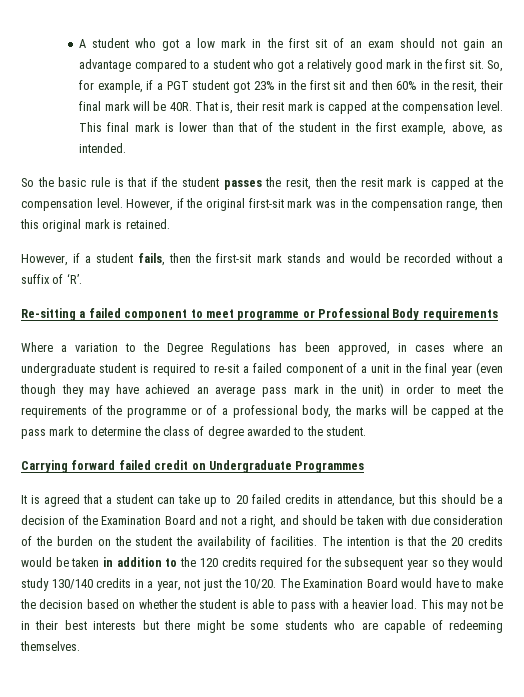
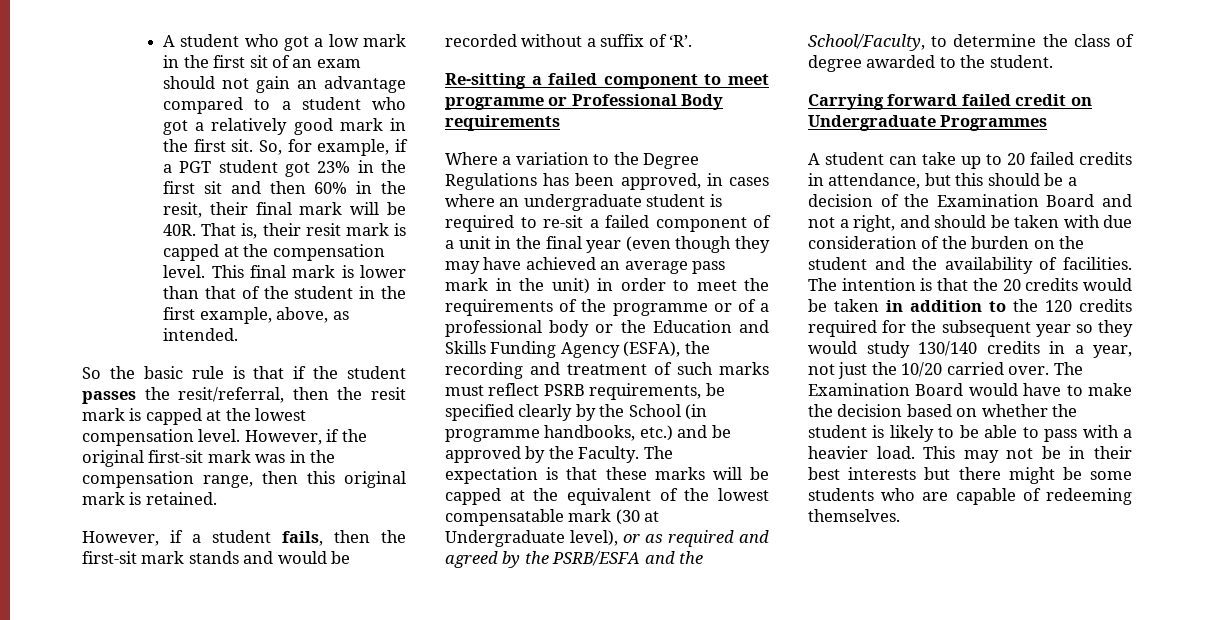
[285,178,311,190] resit, -> [178,387,285,403] resit/referral,
(504, 182) none -> [255,408,307,421] lowest
[302,405,351,418] body, the -> [549,320,769,337] [445,341,710,358] [445,362,769,379] [445,383,725,400] [445,404,708,421] [445,425,731,442] [445,446,673,463] [445,467,647,484] body or the Education and Skills Funding Agency (ESFA), the recording and treatment of such marks must reflect PSRB requirements, be specified clearly by the School (in programme handbooks, etc.) and be approved by the Faculty. The expectation is that these
[21,426,75,439] pass mark -> [567,488,769,505] [445,509,660,526] [445,530,769,547] [445,551,704,568] [808,34,925,51] equivalent of the lowest compensatable mark (30 at Undergraduate level), or as required and agreed by the PSRB/ESFA and the School/Faculty,
[21,494,113,507] It is agreed that a -> [808,153,820,165] A
(173, 541) none -> [874,257,905,270] and
[244,579,277,589] 10/20. -> [901,362,1050,377] 10/20 carried over.
(249, 604) none -> [889,425,979,442] likely to be

